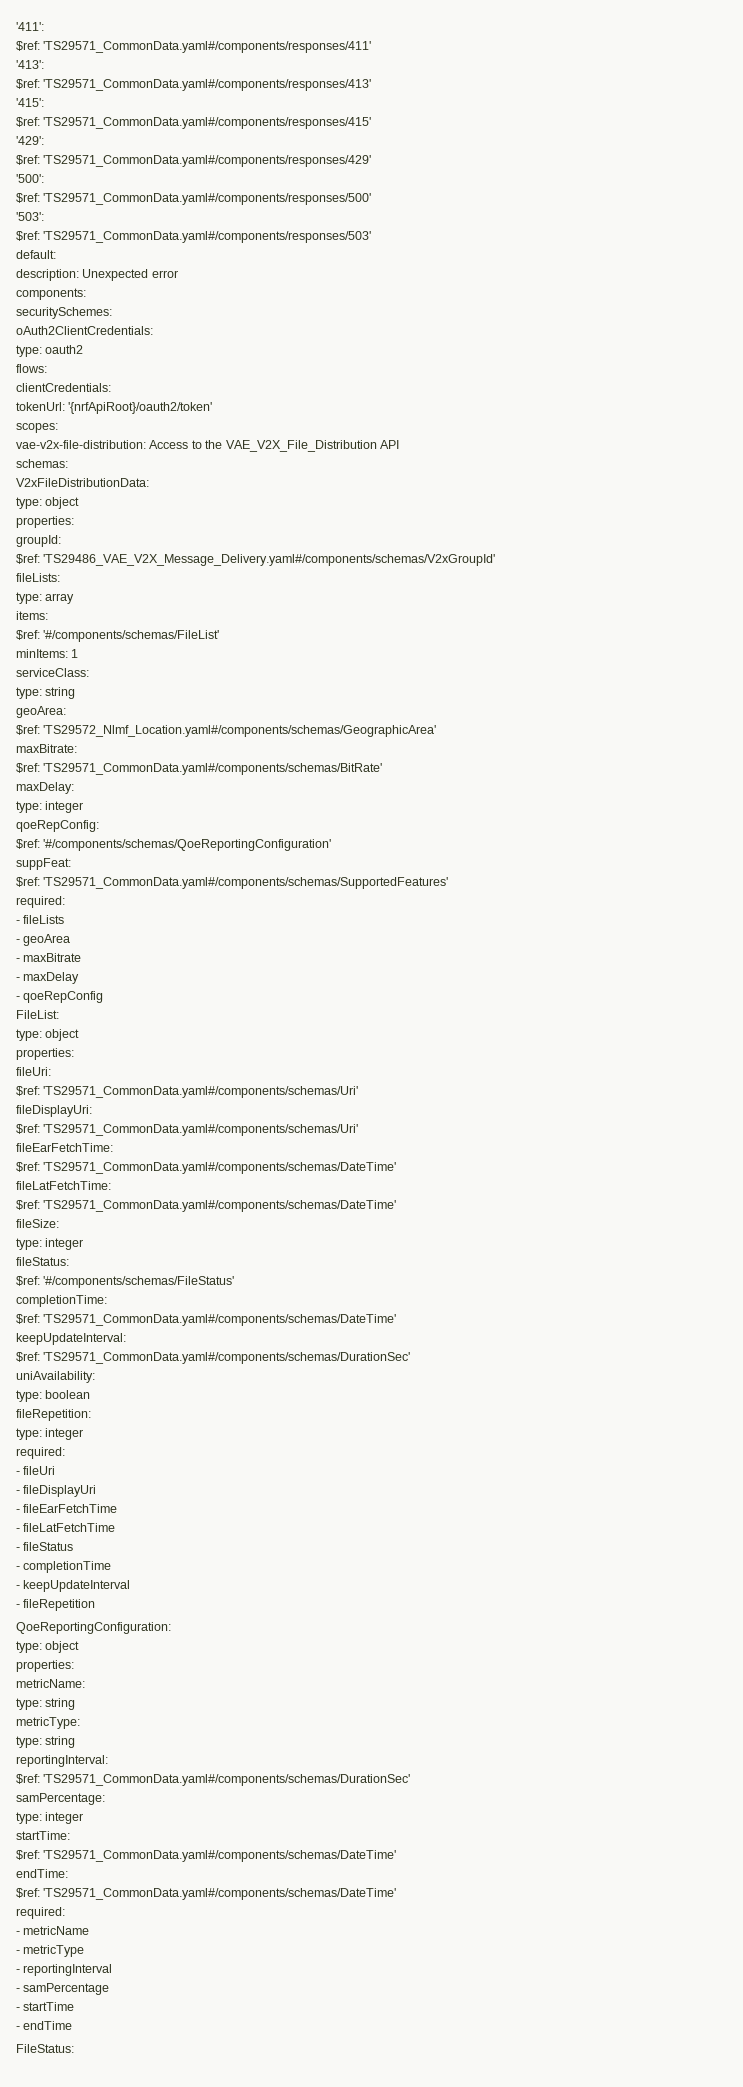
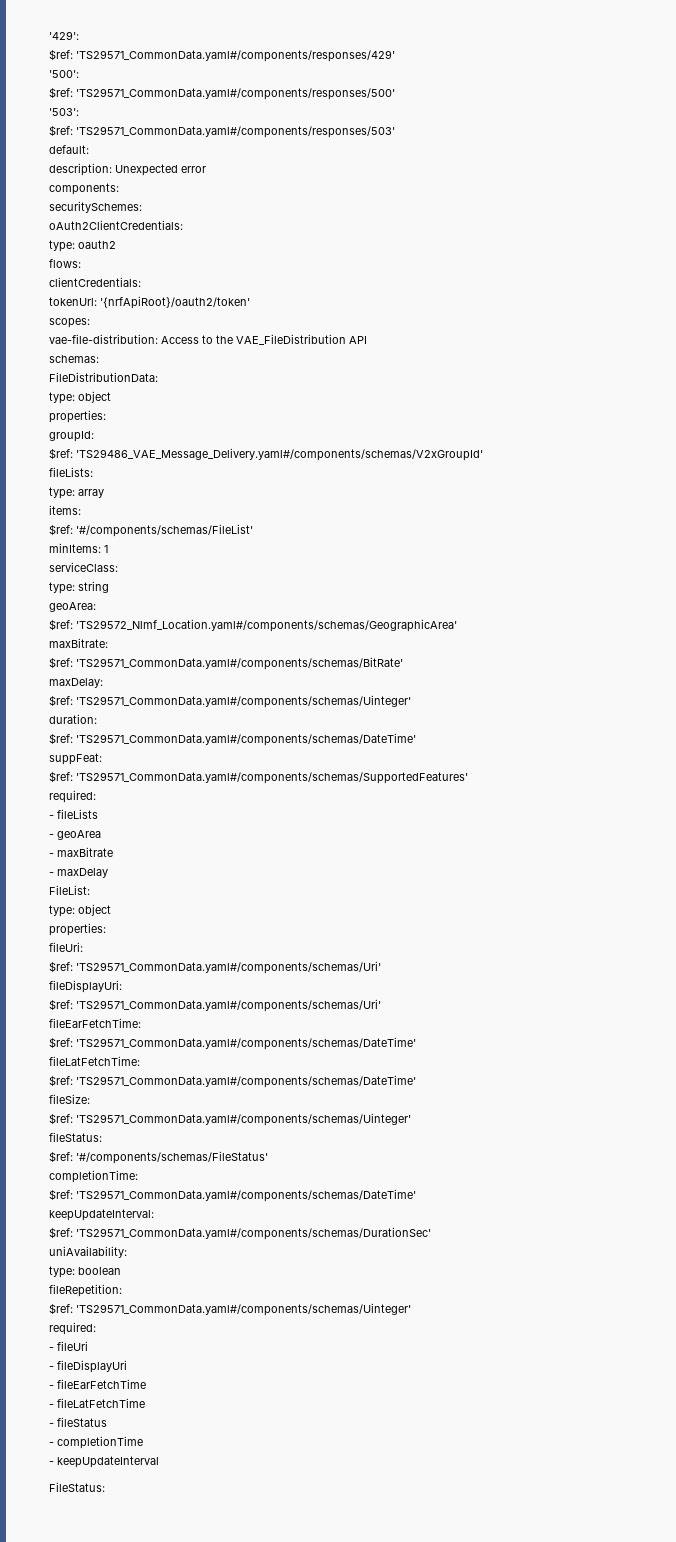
[16,22,44,31] [16,41,372,53] [16,60,44,69] [16,79,372,91] [16,98,44,107] [16,117,372,129] '411': // $ref: 'TS29571_CommonData.yaml#/components/responses/411' // '413': // $ref: 'TS29571_CommonData.yaml#/components/responses/413' // '415': // $ref: 'TS29571_CommonData.yaml#/components/responses/415' // -> (49, 35) none
[16,440,146,449] vae-v2x-file-distribution: -> [49,334,158,344] vae-file-distribution:
[225,440,377,452] VAE_V2X_File_Distribution -> [236,334,346,345] VAE_FileDistribution
[16,478,149,487] V2xFileDistributionData: -> [49,372,158,382] FileDistributionData:
[43,554,496,566] 'TS29486_VAE_V2X_Message_Delivery.yaml#/components/schemas/V2xGroupId' -> [76,448,483,461] 'TS29486_VAE_Message_Delivery.yaml#/components/schemas/V2xGroupId'
[16,801,84,813] [16,820,99,832] [16,839,332,851] type: integer // qoeRepConfig: // $ref: '#/components/schemas/QoeReportingConfiguration' -> [49,695,411,708] [49,714,97,724] [49,733,416,746] $ref: 'TS29571_CommonData.yaml#/components/schemas/Uinteger' // duration: // $ref: 'TS29571_CommonData.yaml#/components/schemas/DateTime'
[16,991,104,1003] // - qoeRepConfig -> (108, 873) none
[16,1238,84,1250] type: integer -> [49,1113,411,1126] $ref: 'TS29571_CommonData.yaml#/components/schemas/Uinteger'
[16,1428,84,1440] type: integer -> [49,1303,411,1316] $ref: 'TS29571_CommonData.yaml#/components/schemas/Uinteger'
[16,1599,96,1611] [16,1622,171,1634] [16,1641,80,1653] [16,1660,74,1672] [16,1679,85,1688] [16,1698,76,1710] [16,1717,80,1729] [16,1736,76,1748] [16,1755,108,1767] [16,1774,411,1786] [16,1793,105,1805] [16,1812,84,1824] [16,1831,70,1840] [16,1850,397,1862] [16,1869,68,1878] [16,1888,397,1900] [16,1907,65,1919] [16,1926,90,1935] [16,1945,85,1957] [16,1964,113,1976] [16,1983,110,1995] [16,2002,75,2011] [16,2021,73,2030] // - fileRepetition // QoeReportingConfiguration: // type: object // properties: // metricName: // type: string // metricType: // type: string // reportingInterval: // $ref: 'TS29571_CommonData.yaml#/components/schemas/DurationSec' // samPercentage: // type: integer // startTime: // $ref: 'TS29571_CommonData.yaml#/components/schemas/DateTime' // endTime: // $ref: 'TS29571_CommonData.yaml#/components/schemas/DateTime' // required: // - metricName // - metricType // - reportingInterval // - samPercentage // - startTime // - endTime -> (159, 1462) none

